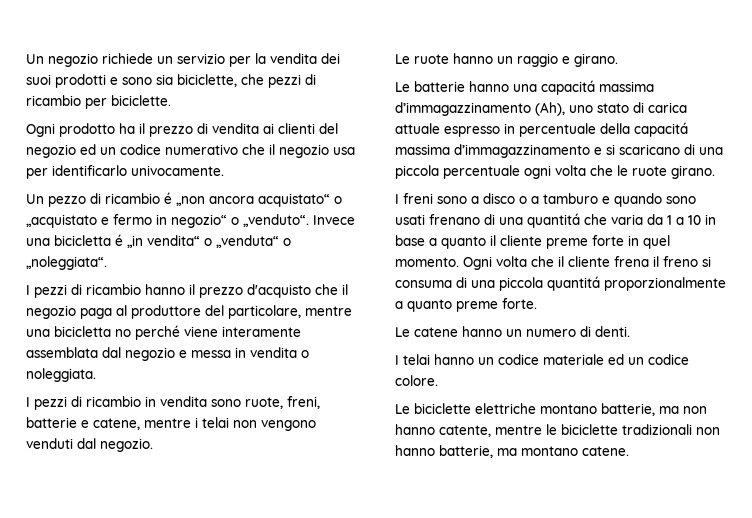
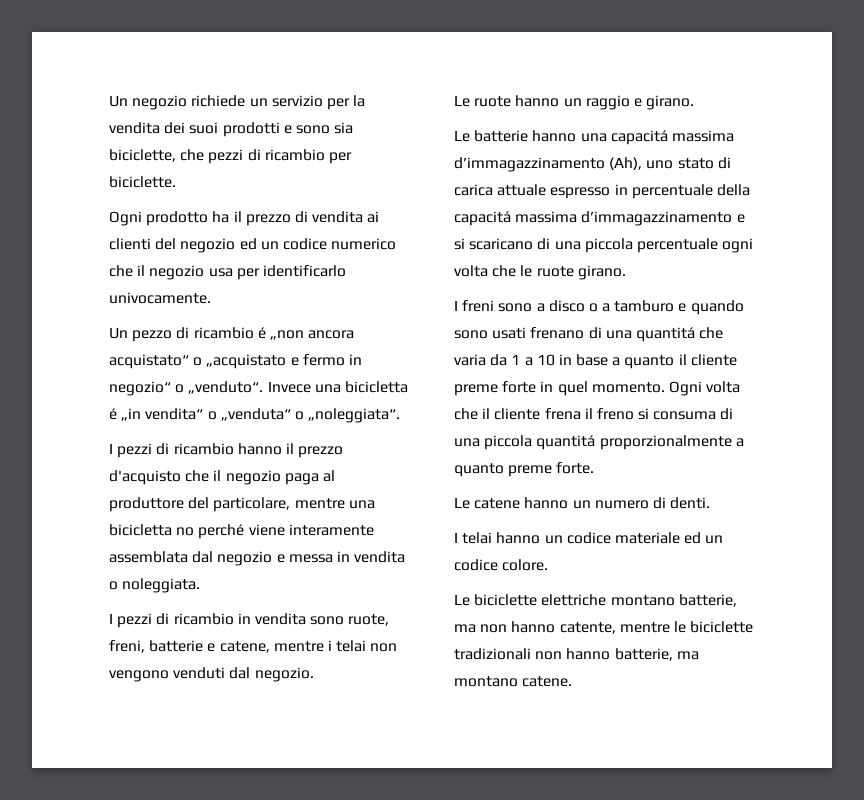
[165,144,238,155] numerativo -> [331,238,397,250] numerico

